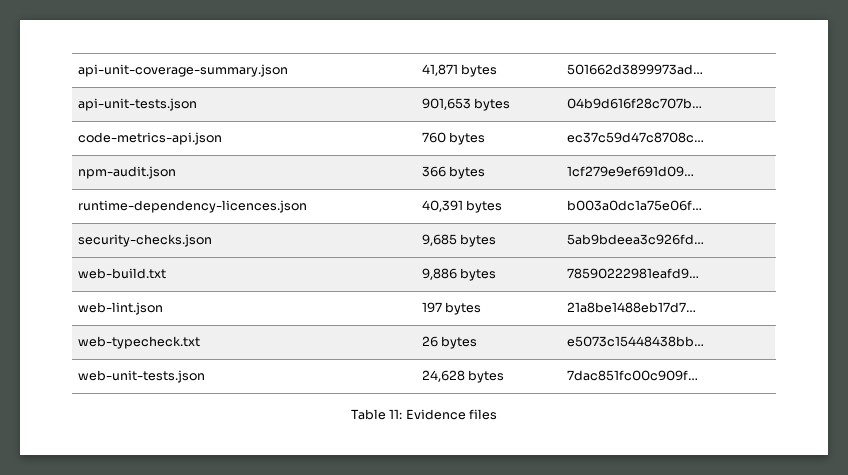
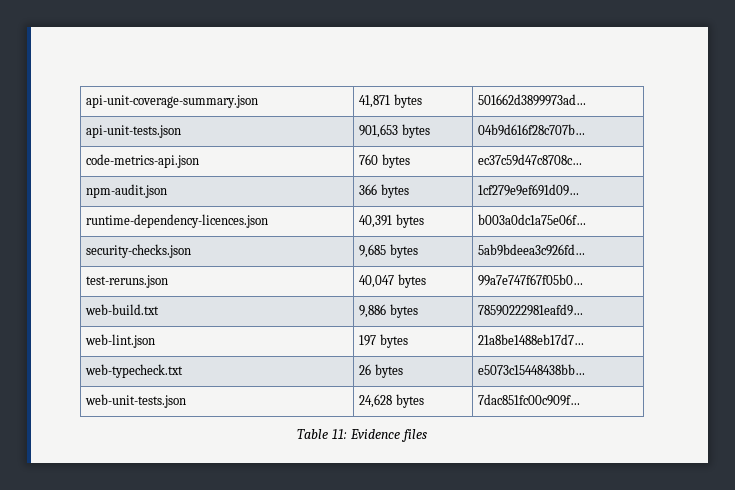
(705, 239) none -> [86,275,169,288] [359,274,426,288] [478,274,584,286] // test-reruns.json | 40,047 bytes | 99a7e747f67f05b0…

